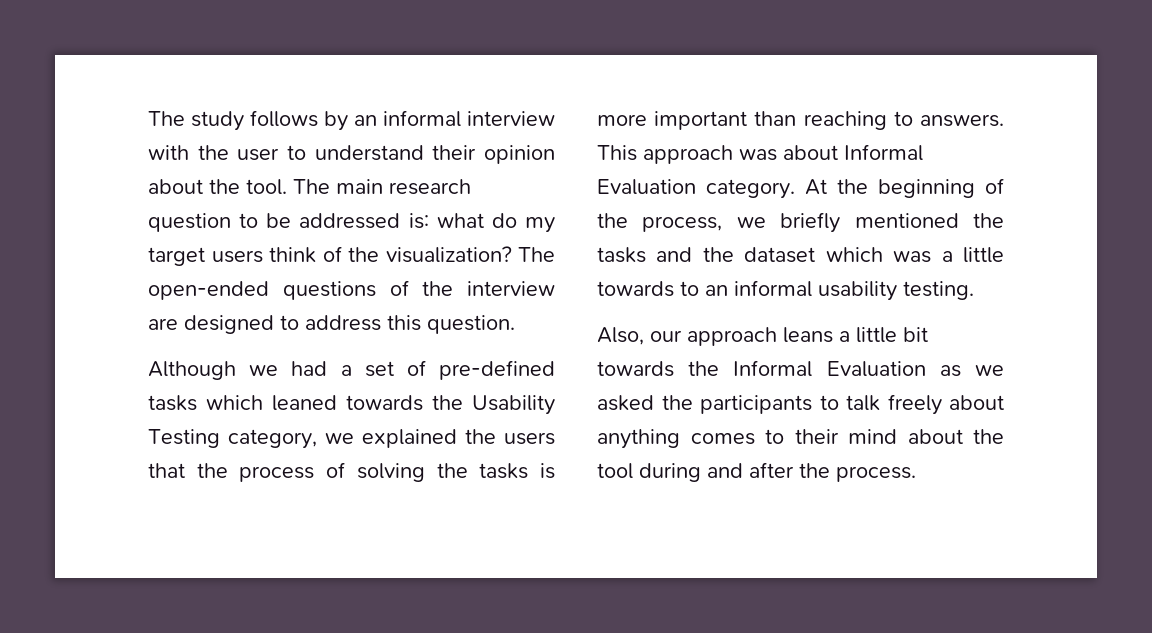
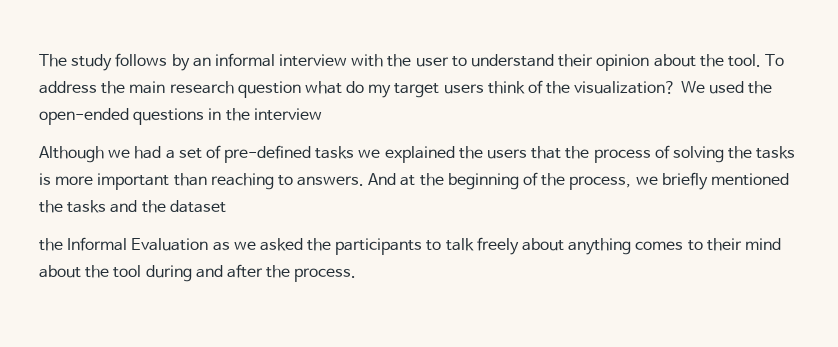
[293,179,471,195] [148,213,429,232] The main research question to be addressed is: -> [765,54,785,66] [39,81,301,98] To address the main research question
[518,247,555,262] The -> [680,81,772,94] We used the
[389,280,409,296] of -> [208,108,222,120] in
[148,315,515,334] are designed to address this question. -> (322, 114) none
[206,395,555,415] [148,429,317,449] which leaned towards the Usability Testing category, -> (355, 152) none
[597,144,923,164] [597,179,827,199] This approach was about Informal Evaluation category. At -> [368,173,416,186] And at
[825,247,1004,263] [597,280,974,301] [597,327,928,346] [597,361,674,377] which was a little towards to an informal usability testing. // Also, our approach leans a little bit towards -> (226, 206) //

